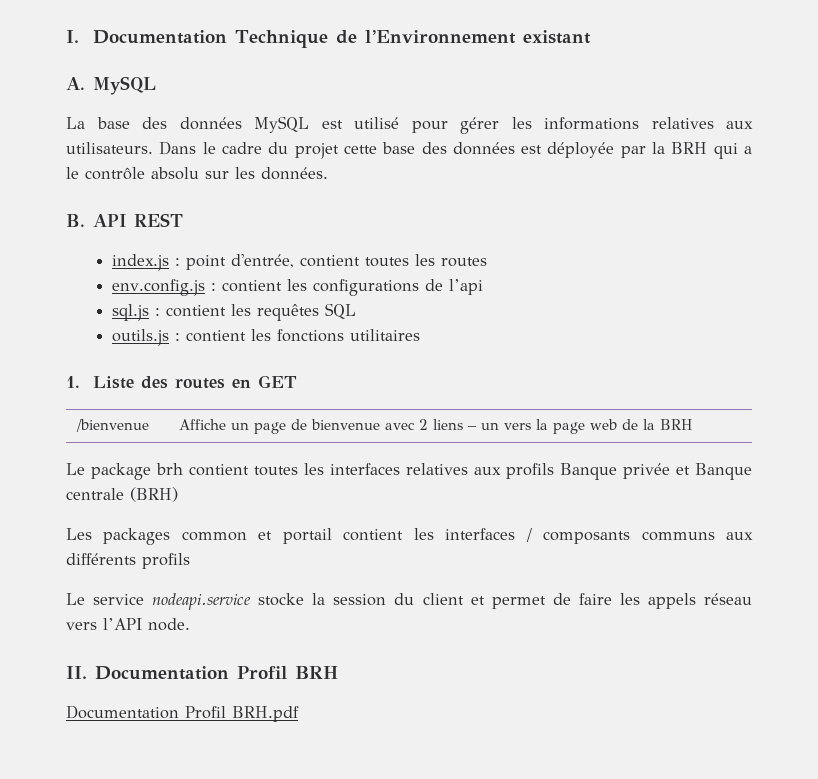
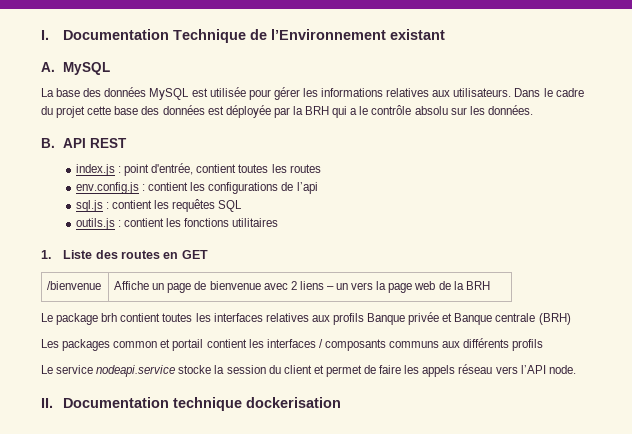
[354,117,399,129] utilisé -> [209,87,246,97] utilisée
[237,666,339,679] [66,705,299,722] Profil BRH // Documentation Profil BRH.pdf -> [173,397,342,411] technique dockerisation

